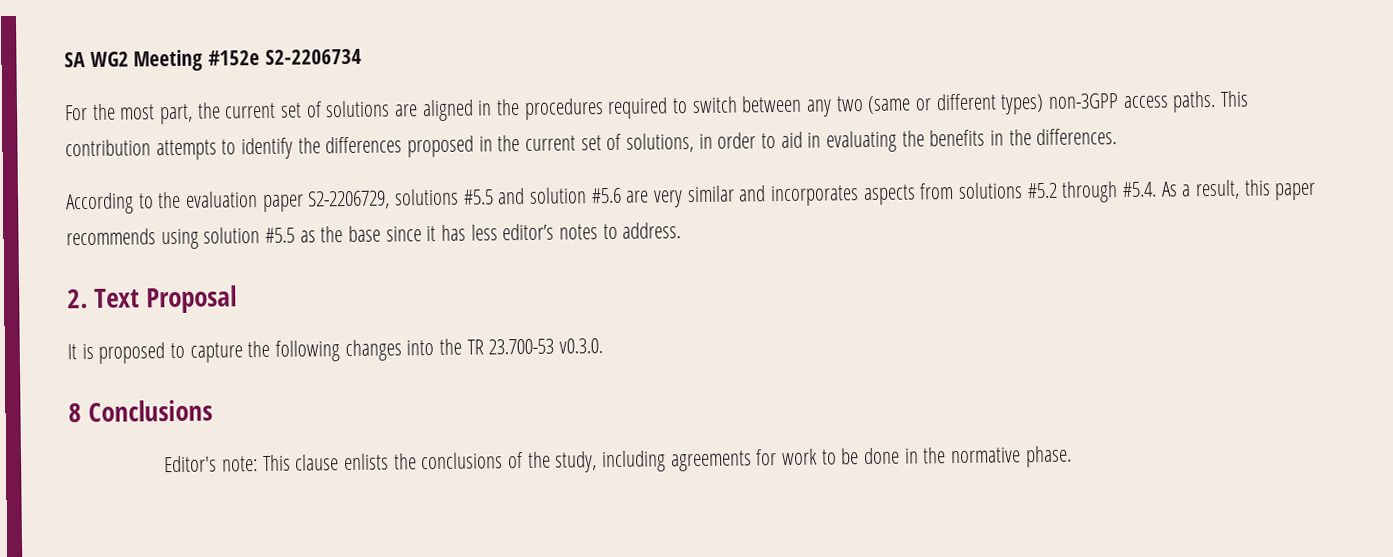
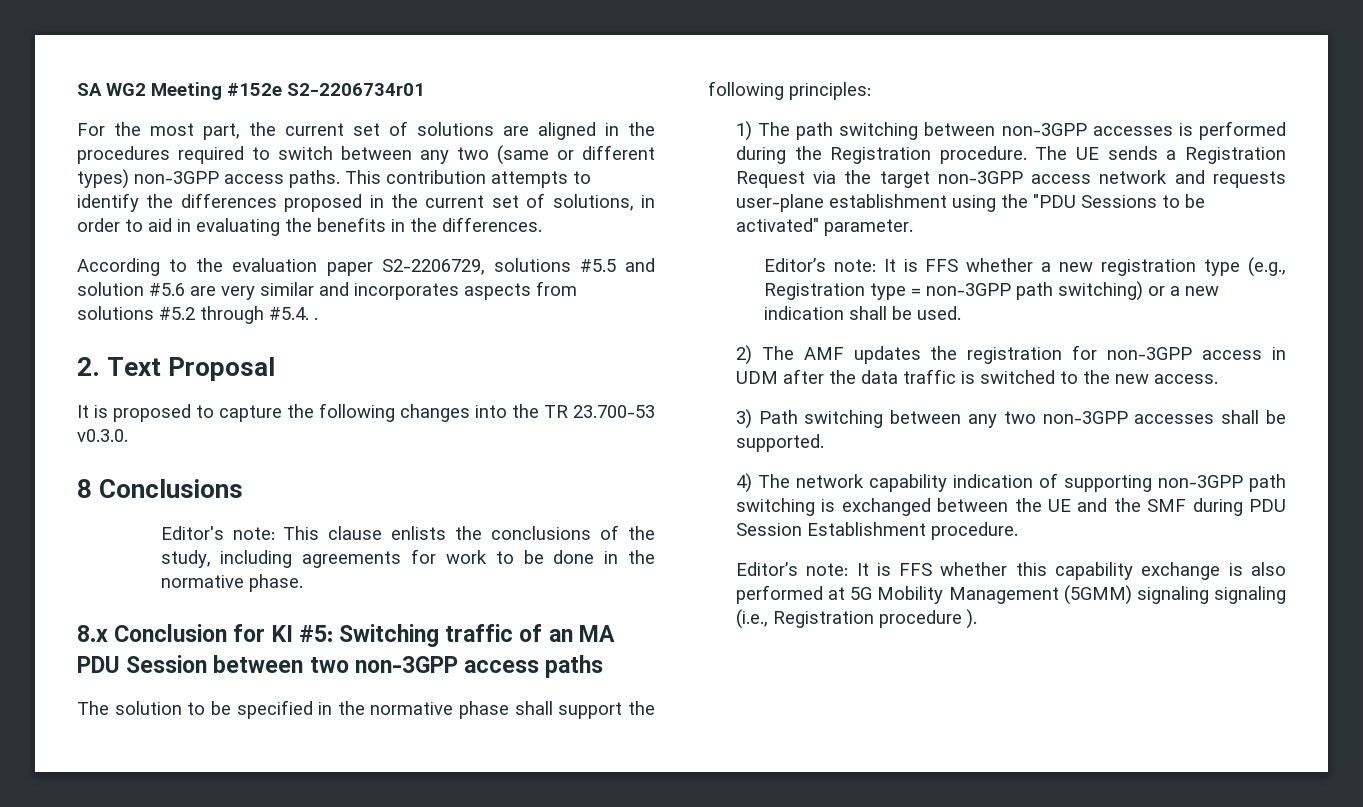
[264,48,362,65] S2-2206734 -> [287,83,425,96] S2-2206734r01
[1160,179,1317,201] [66,222,682,250] As a result, this paper recommends using solution #5.5 as the base since it has less editor’s notes to address. -> [314,317,318,320] .
(1072, 456) none -> [77,624,615,647] [77,655,604,678] [77,700,655,719] [708,81,871,100] [735,121,1286,141] [735,146,1286,164] [735,170,1286,188] [735,194,1205,212] [735,218,913,236] [763,257,1286,277] [763,281,1219,301] [763,306,961,320] [735,345,1286,365] [735,369,1218,384] [735,409,1286,429] [735,434,824,452] [735,473,1286,493] [735,498,1286,516] [735,522,1018,540] [735,562,1286,580] [735,585,1286,605] [735,609,977,629] // 8.x Conclusion for KI #5: Switching traffic of an MA PDU Session between two non-3GPP access paths // The solution to be specified in the normative phase shall support the following principles: // 1) The path switching between non-3GPP accesses is performed during the Registration procedure. The UE sends a Registration Request via the target non-3GPP access network and requests user-plane establishment using the "PDU Sessions to be activated" parameter. // Editor’s note: It is FFS whether a new registration type (e.g., Registration type = non-3GPP path switching) or a new indication shall be used. // 2) The AMF updates the registration for non-3GPP access in UDM after the data traffic is switched to the new access. // 3) Path switching between any two non-3GPP accesses shall be supported. // 4) The network capability indication of supporting non-3GPP path switching is exchanged between the UE and the SMF during PDU Session Establishment procedure. // Editor’s note: It is FFS whether this capability exchange is also performed at 5G Mobility Management (5GMM) signaling signaling (i.e., Registration procedure ).

